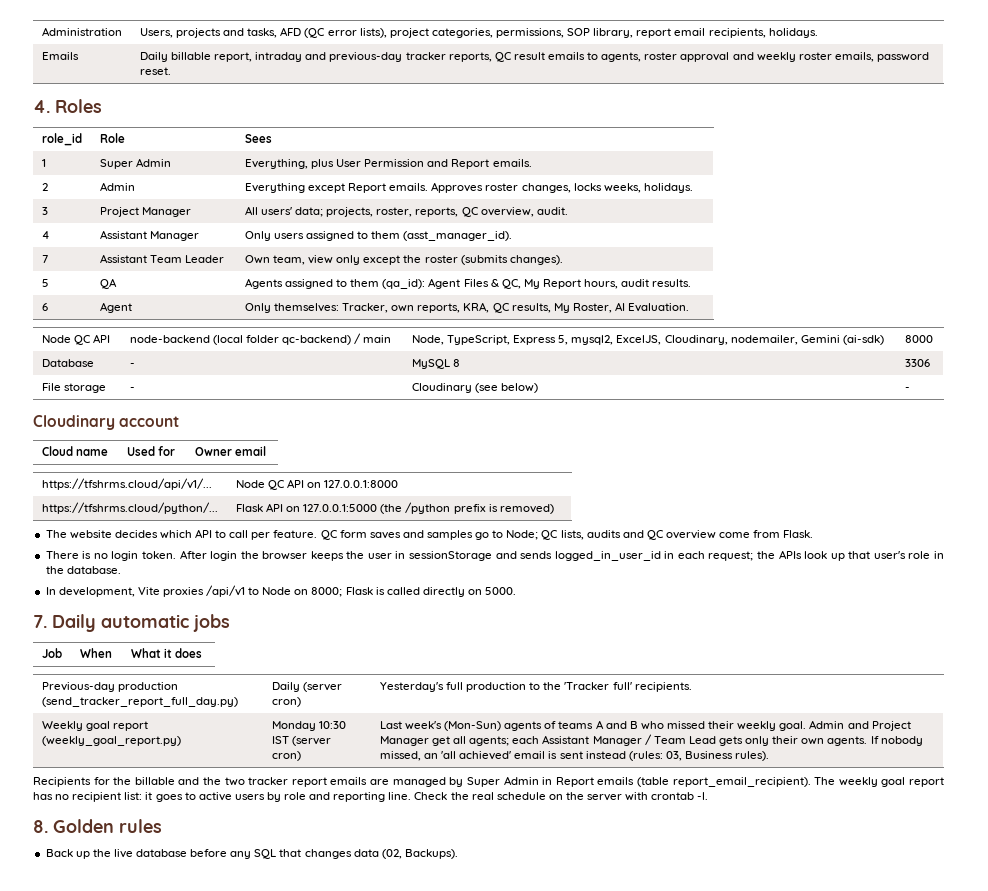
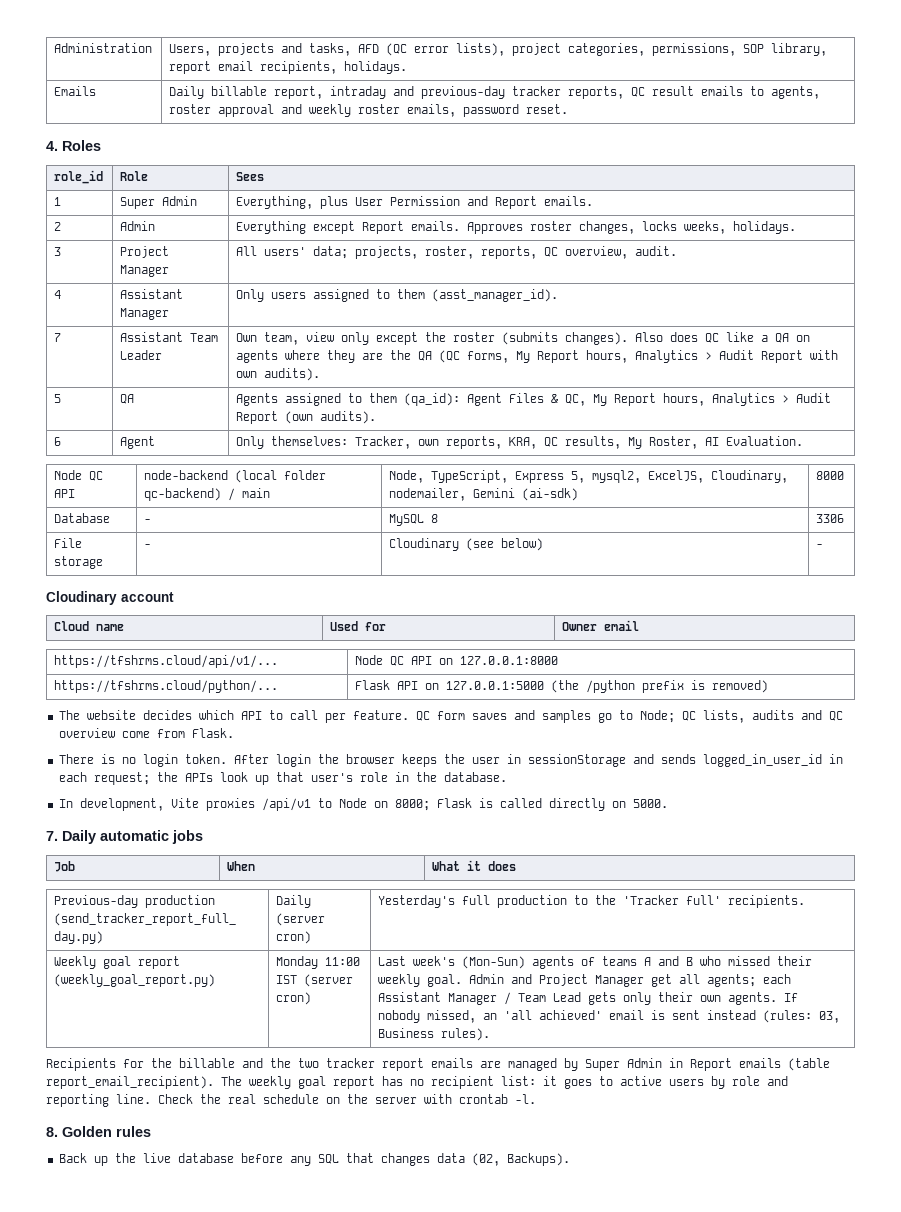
(563, 260) none -> [635,332,811,343] [236,350,839,363] [236,368,321,381] Also does QC like a QA on agents where they are the QA (QC forms, My Report hours, Analytics > Audit Report with own audits).
[621,279,692,287] audit results. -> [712,393,832,406] [236,411,377,424] Analytics > Audit Report (own audits).
[319,721,347,729] 10:30 -> [325,957,361,966] 11:00

